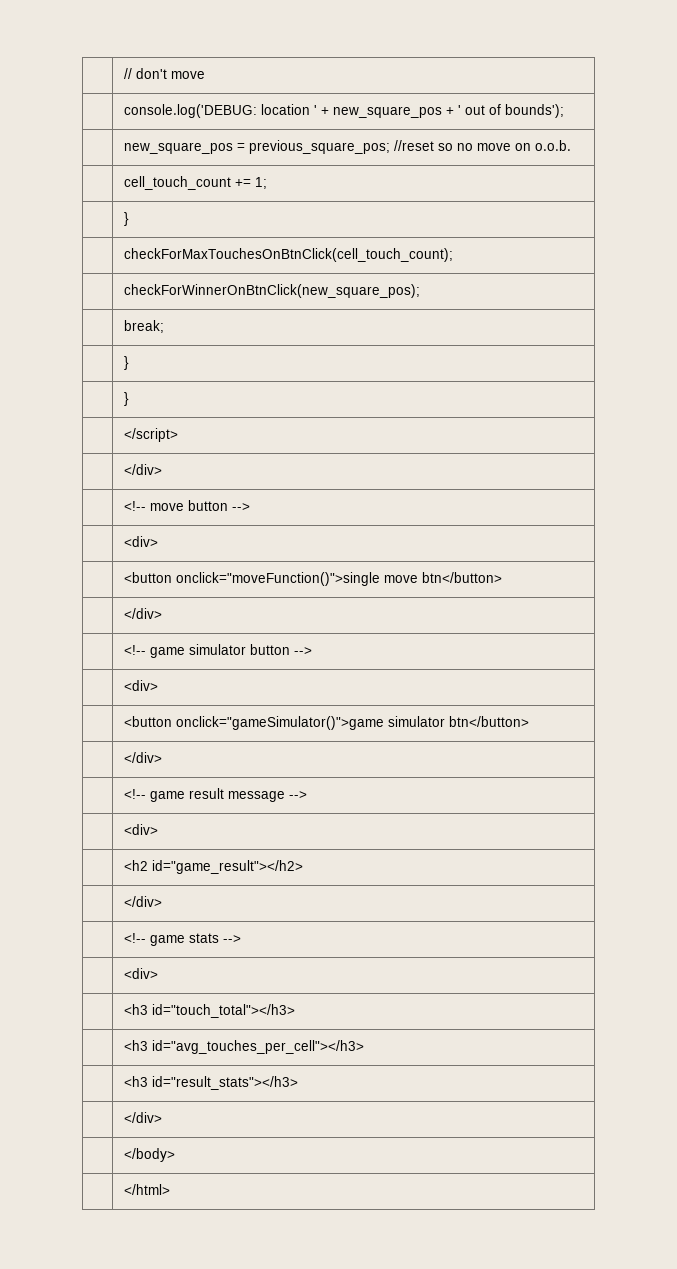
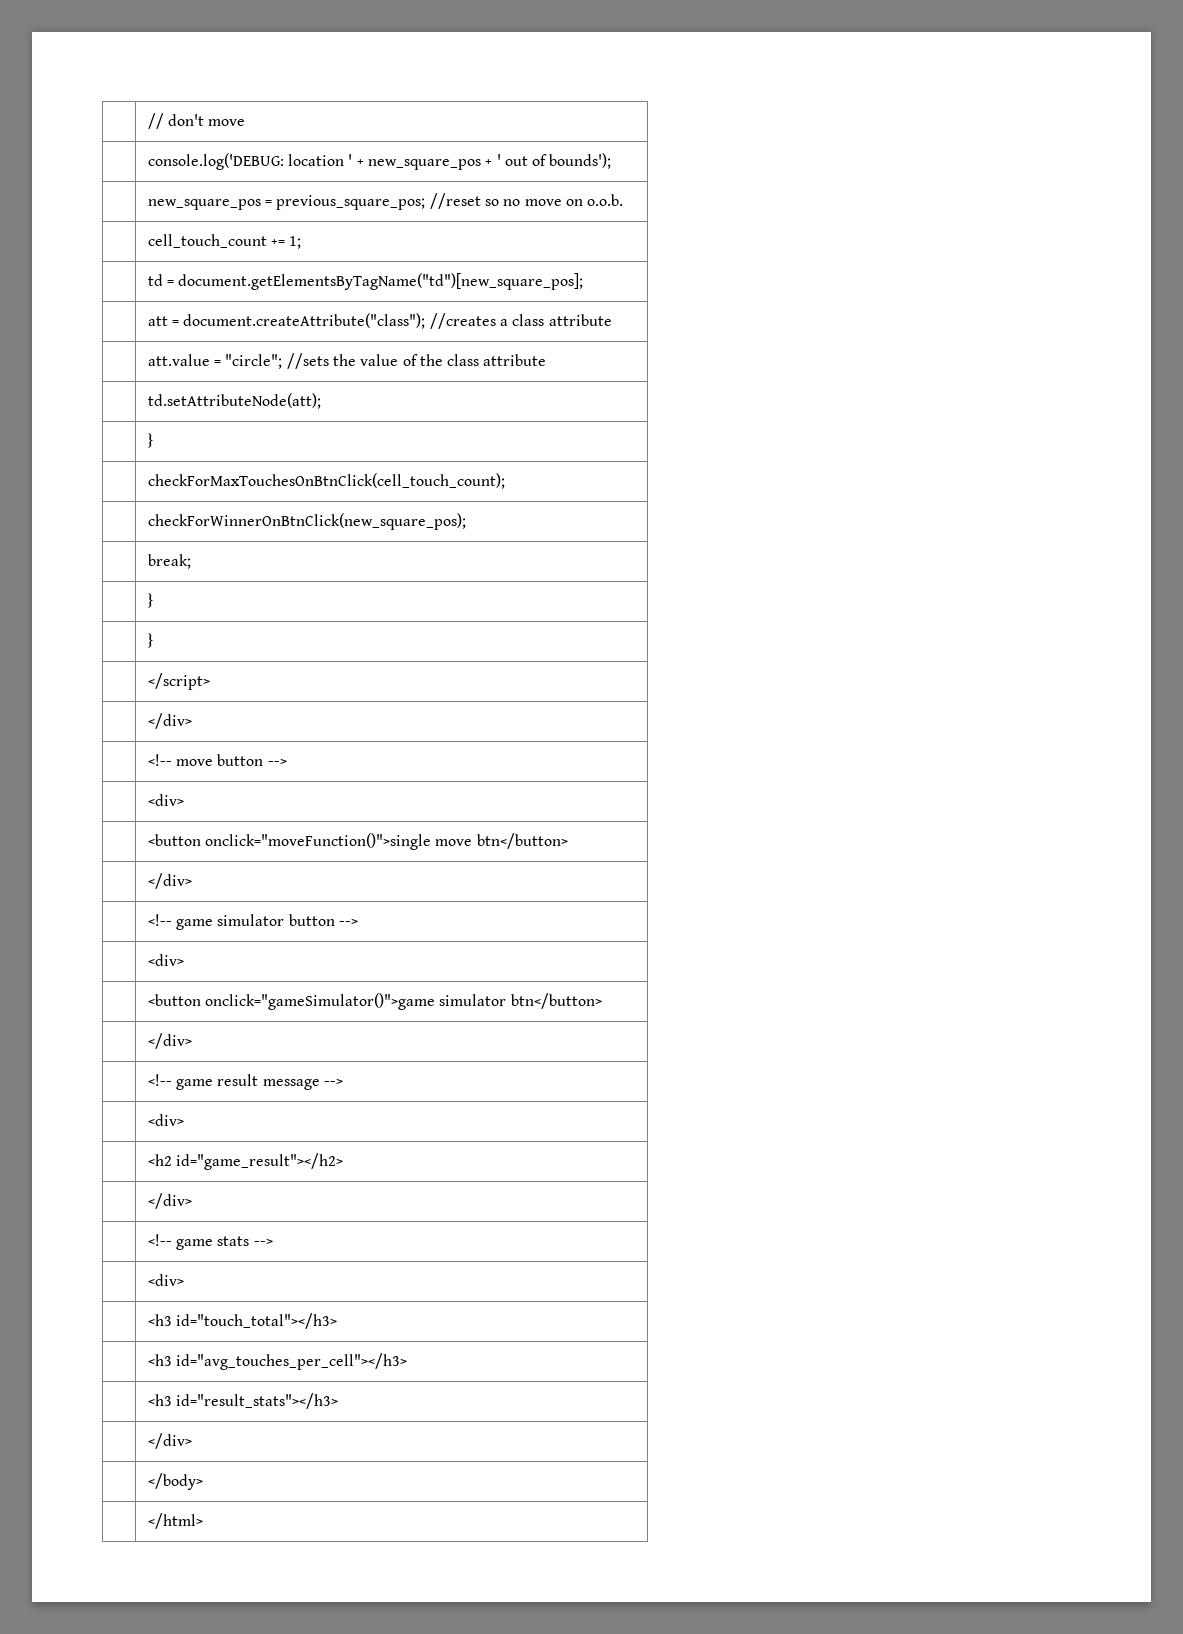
(267, 183) none -> [147,273,584,290] [147,313,612,329] [147,353,547,369] [147,393,321,409] // | td = document.getElementsByTagName("td")[new_square_pos]; // | att = document.createAttribute("class"); //creates a class attribute // | att.value = "circle"; //sets the value of the class attribute // | td.setAttributeNode(att);

